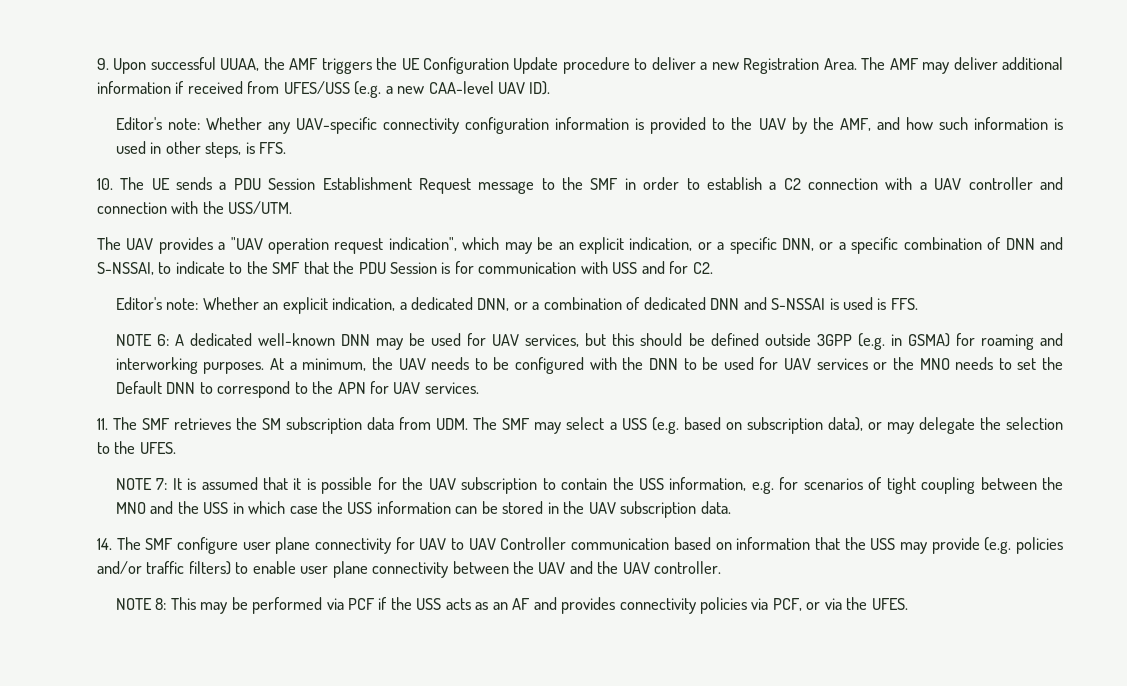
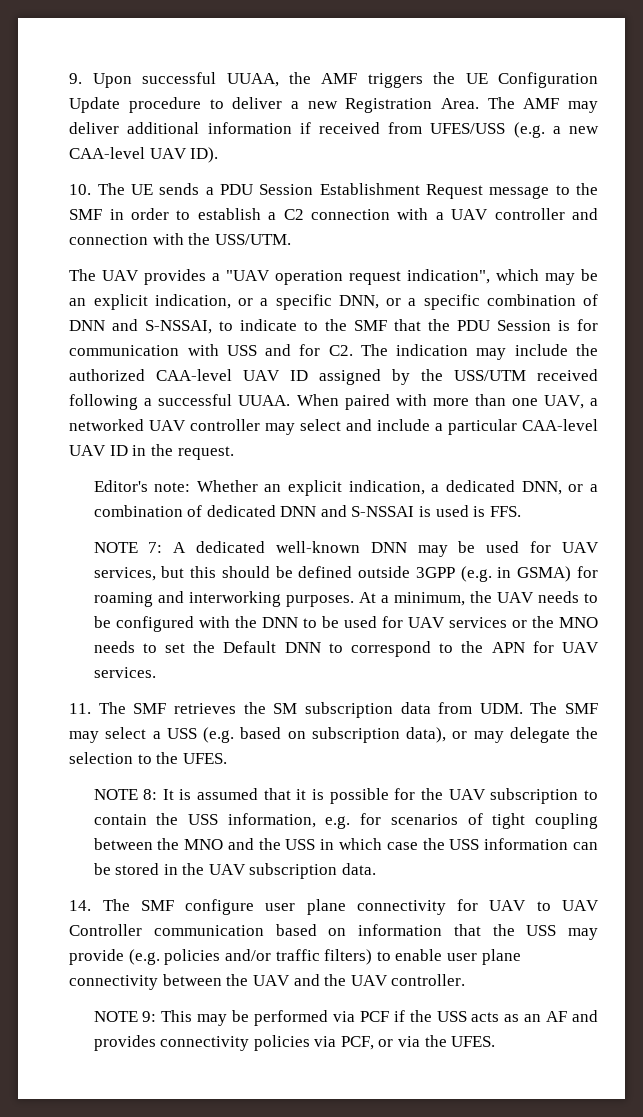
[115,117,1063,134] [115,141,287,158] // Editor's note: Whether any UAV-specific connectivity configuration information is provided to the UAV by the AMF, and how such information is used in other steps, is FFS. -> (219, 155) none
(713, 268) none -> [360,344,598,360] [69,369,598,385] [69,394,598,410] [69,419,598,435] [69,444,234,460] The indication may include the authorized CAA-level UAV ID assigned by the USS/UTM received following a successful UUAA. When paired with more than one UAV, a networked UAV controller may select and include a particular CAA-level UAV ID in the request.
[156,334,169,346] 6: -> [148,542,163,553] 7:
[156,478,168,490] 7: -> [143,789,158,800] 8:
[155,598,167,610] 8: -> [142,1011,157,1022] 9:

